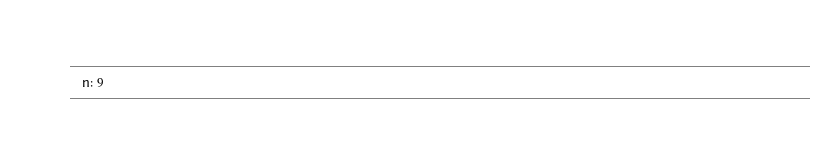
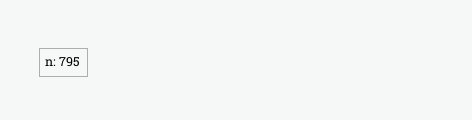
[96,78,104,87] 9 -> [59,57,81,67] 795

